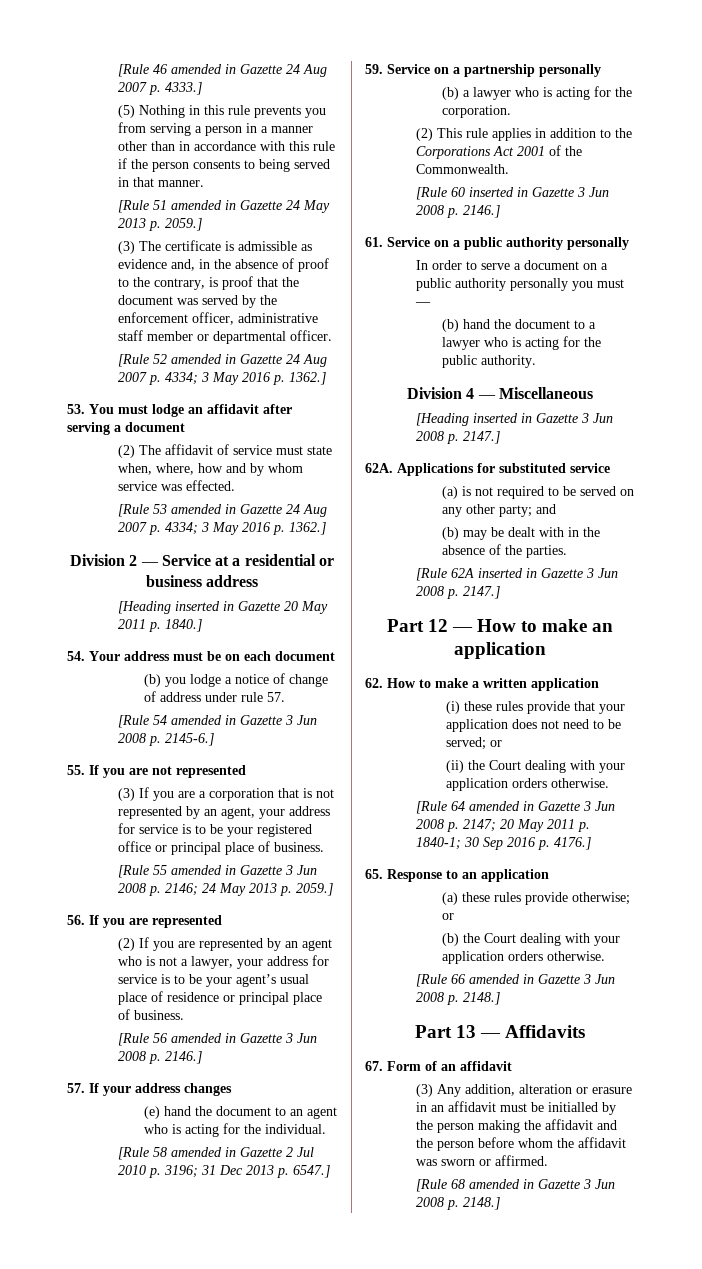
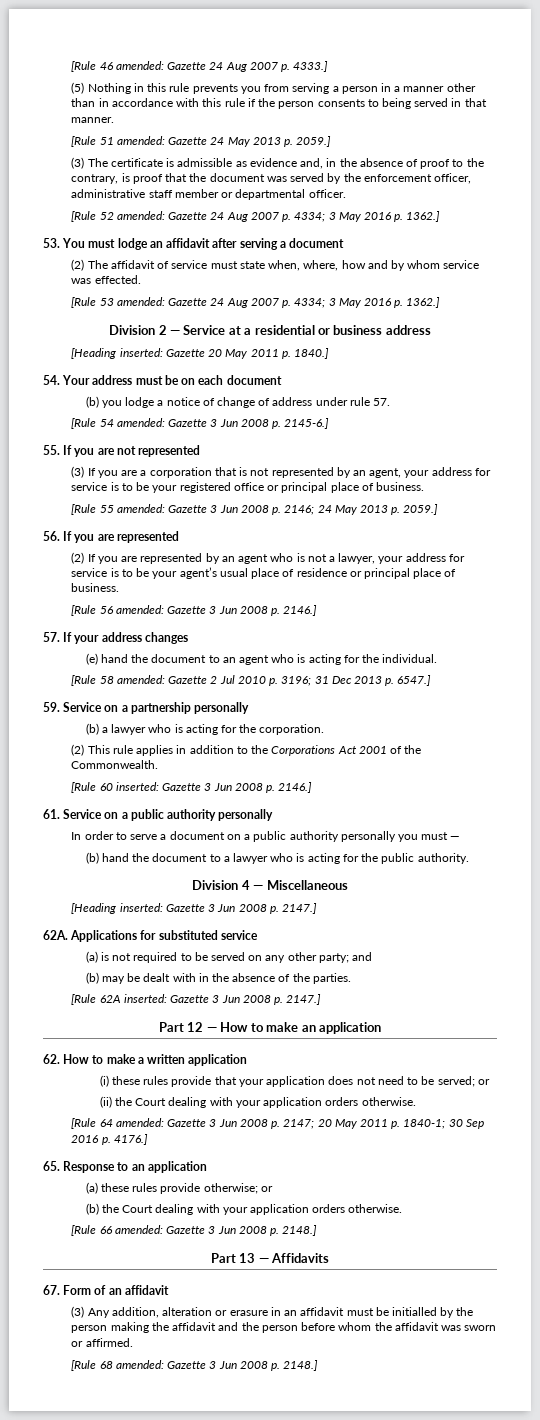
[171,64,237,74] amended in -> [115,61,164,70] amended:
[171,200,237,210] amended in -> [116,136,165,145] amended:
[171,354,237,364] amended in -> [116,211,165,220] amended:
[171,504,237,514] amended in -> [116,297,165,306] amended:
[175,601,235,611] inserted in -> [119,348,163,357] inserted:
[171,715,237,725] amended in -> [116,418,165,427] amended:
[171,865,237,875] amended in -> [116,504,165,513] amended:
[171,1033,237,1043] amended in -> [115,605,164,614] amended:
[171,1147,237,1157] amended in -> [116,675,165,684] amended:
[469,187,529,197] inserted in -> [115,782,159,791] inserted:
[473,413,533,423] inserted in -> [119,903,163,912] inserted:
[478,568,538,578] inserted in -> [123,994,167,1003] inserted:
[469,801,535,811] amended in -> [115,1118,164,1127] amended:
[469,974,535,984] amended in -> [114,1225,163,1234] amended:
[469,1179,535,1189] amended in -> [115,1360,164,1369] amended:

